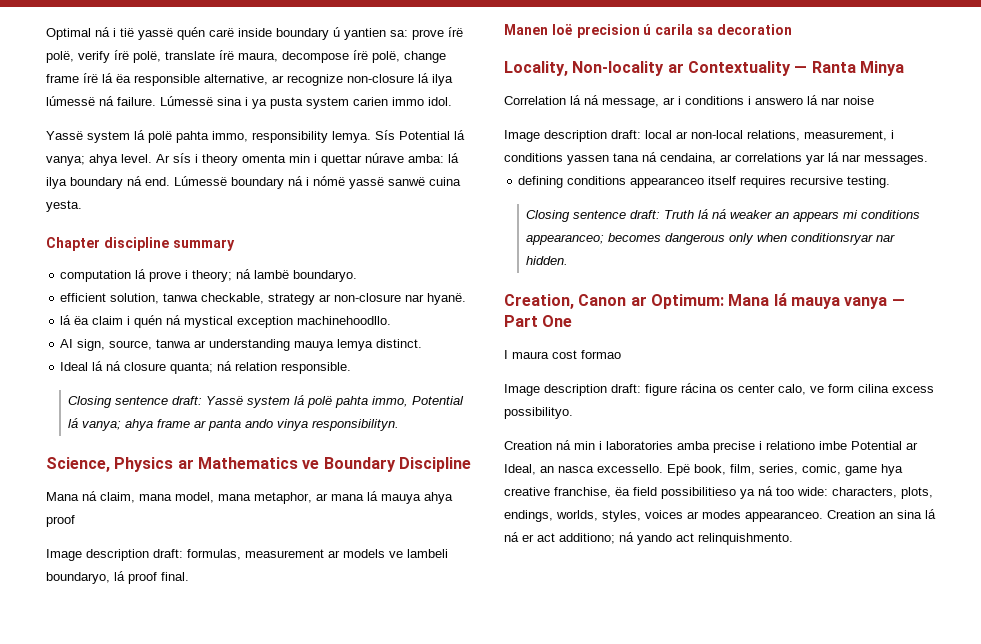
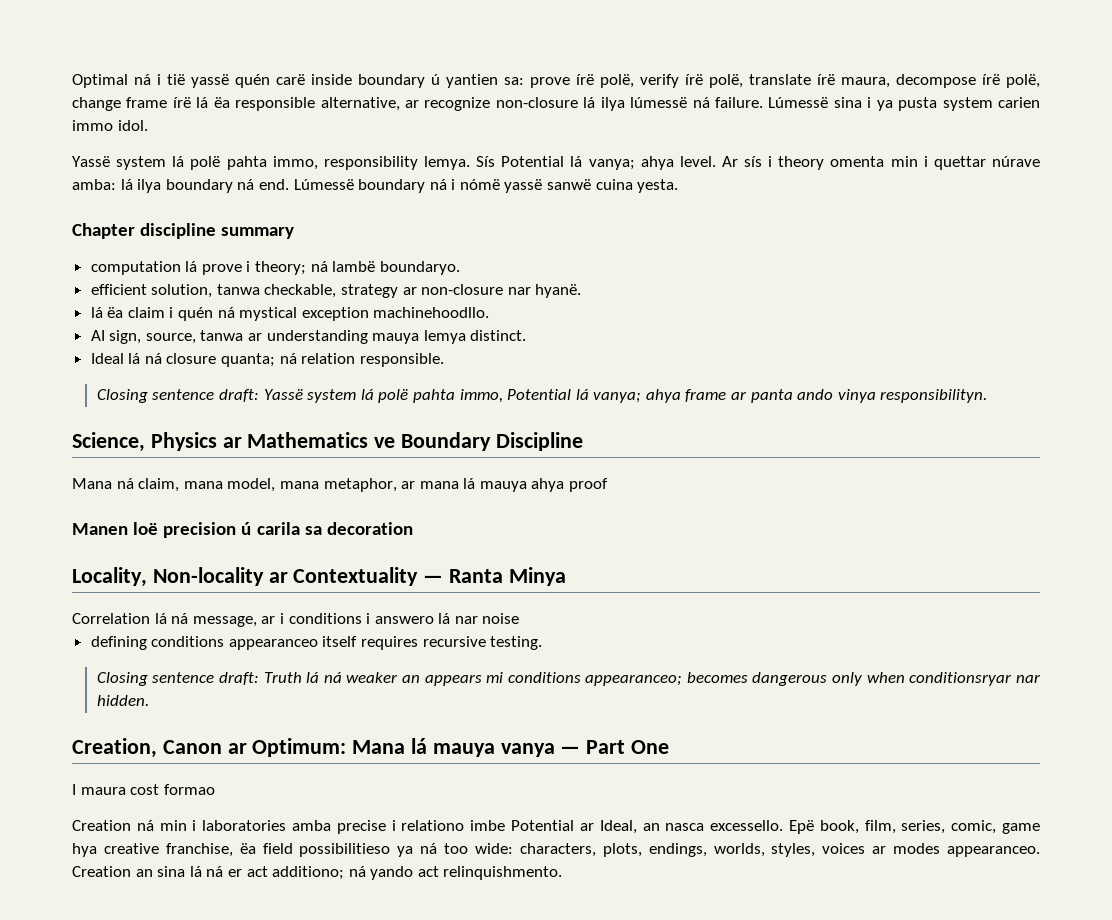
[46,549,448,561] [46,571,189,584] // Image description draft: formulas, measurement ar models ve lambeli boundaryo, lá proof final. -> (609, 485) none
[504,130,894,142] [504,152,928,165] // Image description draft: local ar non-local relations, measurement, i conditions yassen tana ná cendaina, ar correlations yar lá nar messages. -> (520, 618) none
[504,383,934,396] [504,407,573,419] // Image description draft: figure rácina os center calo, ve form cilina excess possibilityo. -> (215, 789) none

